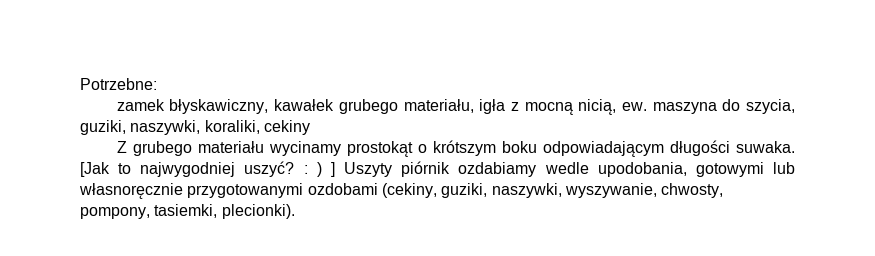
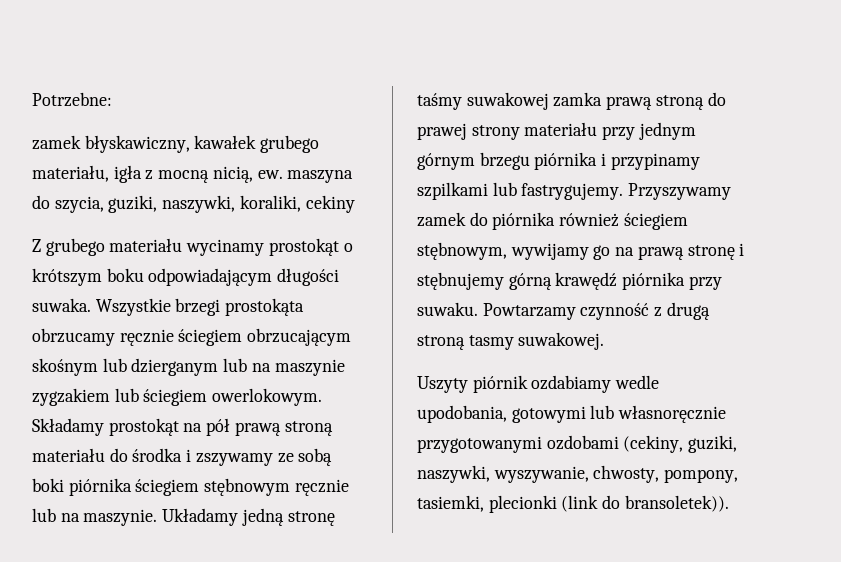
[80,161,335,177] [Jak to najwygodniej uszyć? : ) ] -> [95,298,305,316] [32,328,352,346] [32,358,345,376] [32,388,323,406] [32,418,333,436] [32,448,333,466] [32,478,349,496] [32,508,335,526] [417,92,726,110] [417,122,696,140] [417,152,700,170] [417,182,732,200] [417,212,688,230] [417,242,745,260] [417,272,722,290] [417,302,710,320] [417,332,605,350] Wszystkie brzegi prostokąta obrzucamy ręcznie ściegiem obrzucającym skośnym lub dzierganym lub na maszynie zygzakiem lub ściegiem owerlokowym. Składamy prostokąt na pół prawą stroną materiału do środka i zszywamy ze sobą boki piórnika ściegiem stębnowym ręcznie lub na maszynie. Układamy jedną stronę taśmy suwakowej zamka prawą stroną do prawej strony materiału przy jednym górnym brzegu piórnika i przypinamy szpilkami lub fastrygujemy. Przyszywamy zamek do piórnika również ściegiem stębnowym, wywijamy go na prawą stronę i stębnujemy górną krawędź piórnika przy suwaku. Powtarzamy czynność z drugą stroną tasmy suwakowej. //
[221,204,295,219] plecionki). -> [488,495,729,513] plecionki (link do bransoletek)).

